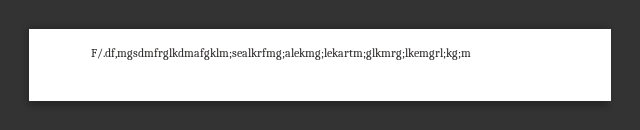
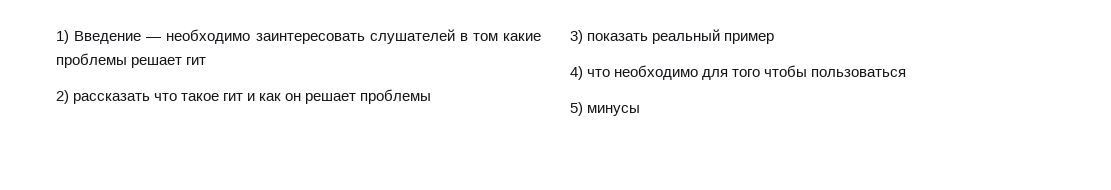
[91,48,471,60] F/.df,mgsdmfrglkdmafgklm;sealkrfmg;alekmg;lekartm;glkmrg;lkemgrl;kg;m -> [56,29,541,44] [56,53,207,68] [56,89,432,104] [570,29,775,44] [570,65,907,80] [570,102,641,116] 1) Введение — необходимо заинтересовать слушателей в том какие проблемы решает гит // 2) рассказать что такое гит и как он решает проблемы // 3) показать реальный пример // 4) что необходимо для того чтобы пользоваться // 5) минусы

